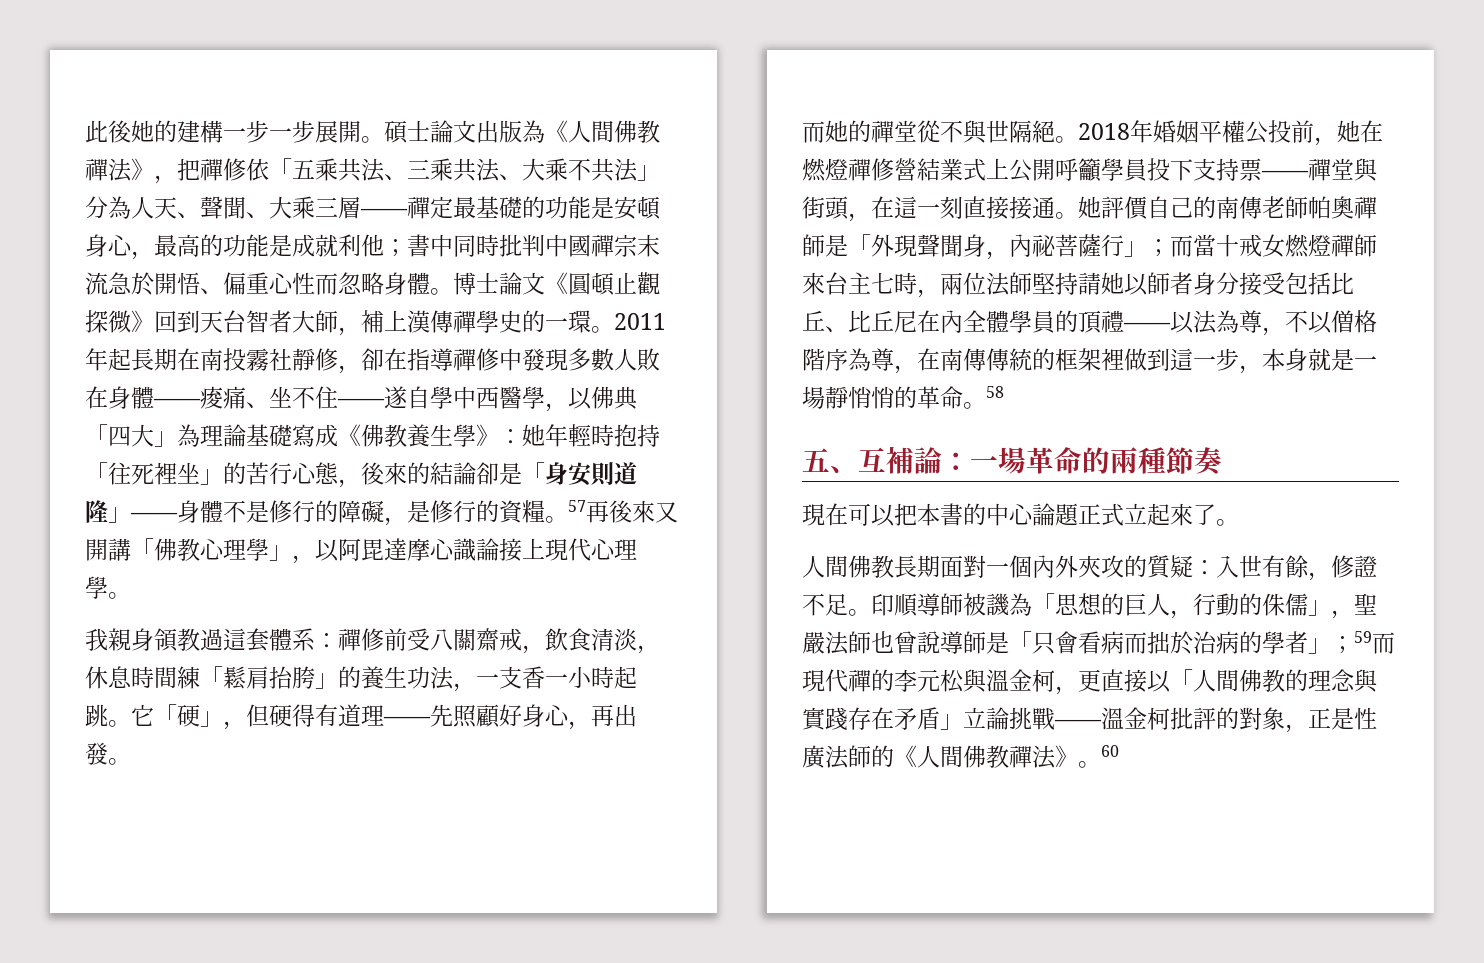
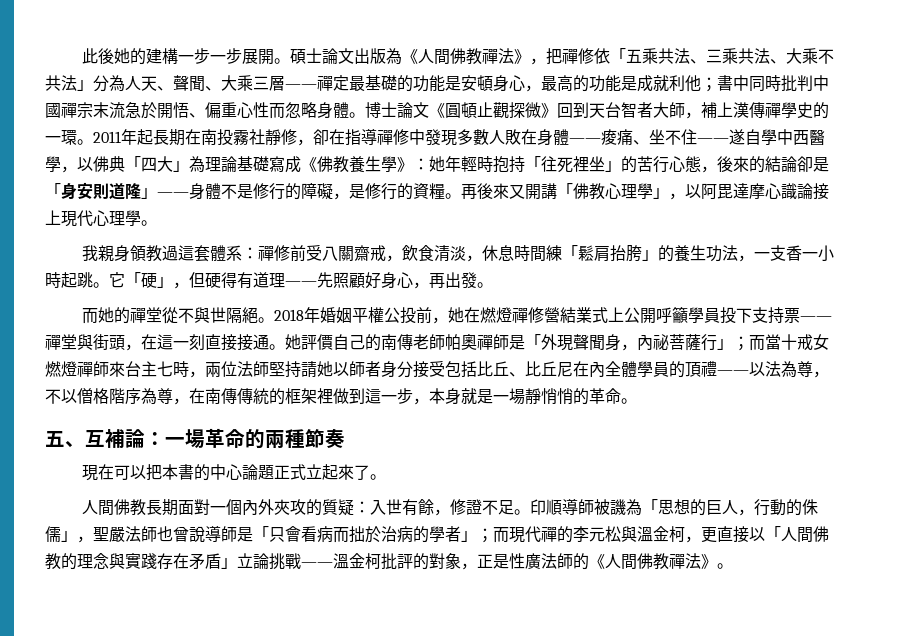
[568,500,586,512] 57 -> (461, 196) none
[986,386,1004,398] 58 -> (637, 401) none
[1354,631,1372,643] 59 -> (493, 535) none
[1101,745,1119,757] 60 -> (733, 566) none

